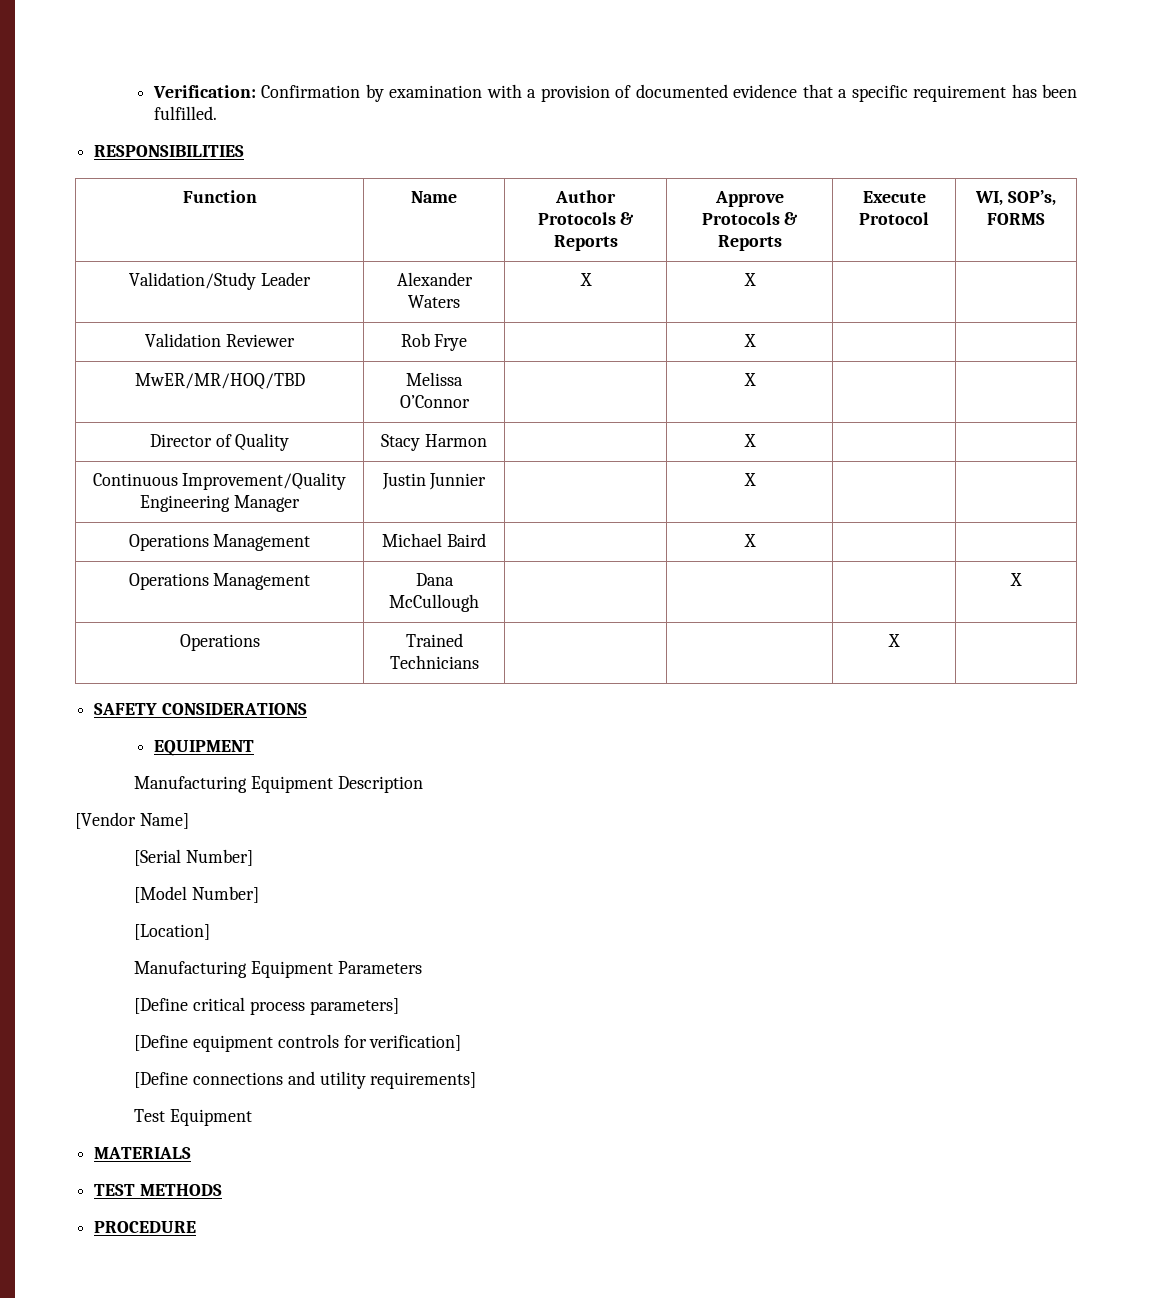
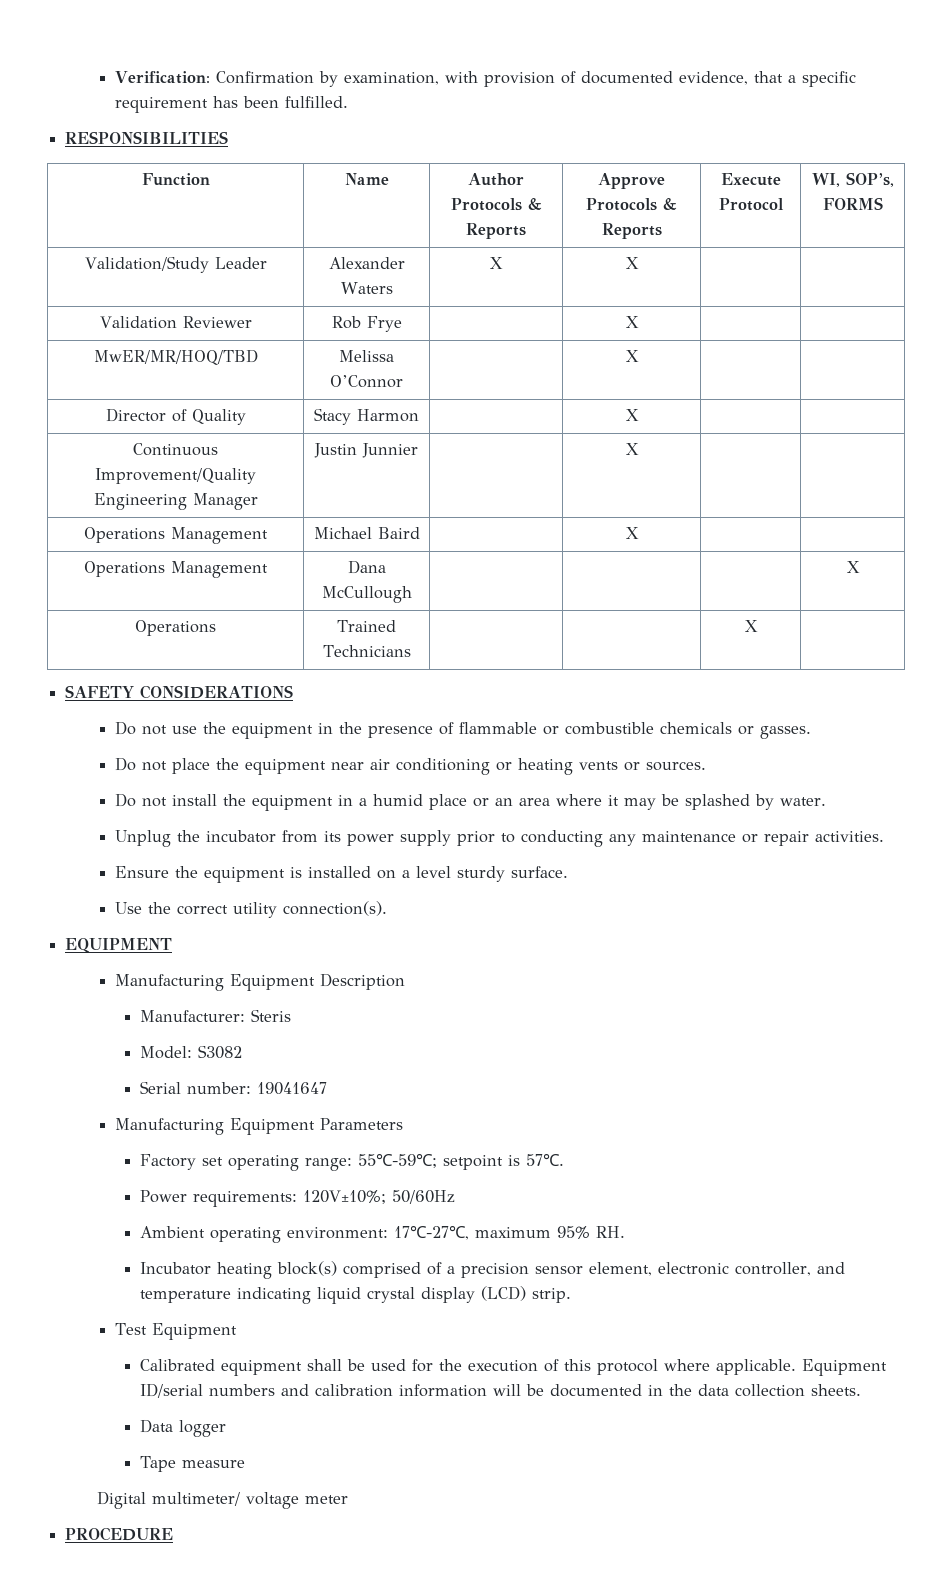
[389,84,537,98] examination with a -> [343,71,478,85] examination, with
[733,84,798,98] evidence -> [678,71,748,85] evidence,
[153,740,254,756] [134,776,423,793] [75,812,189,829] [134,849,254,866] [134,886,260,903] [134,924,211,940] [134,961,422,978] [134,997,399,1015] [134,1034,462,1052] [134,1071,477,1089] [134,1109,253,1126] [94,1147,192,1159] [94,1184,222,1196] EQUIPMENT // Manufacturing Equipment Description // [Vendor Name] // [Serial Number] // [Model Number] // [Location] // Manufacturing Equipment Parameters // [Define critical process parameters] // [Define equipment controls for verification] // [Define connections and utility requirements] // Test Equipment // MATERIALS // TEST METHODS -> [114,721,811,739] [114,757,706,775] [114,793,826,811] [114,830,884,847] [114,866,568,883] [114,901,387,918] [65,938,173,953] [114,973,405,991] [139,1009,291,1022] [139,1045,242,1059] [139,1081,327,1095] [114,1118,403,1135] [139,1153,564,1171] [139,1190,455,1207] [139,1225,625,1243] [139,1261,845,1279] [139,1286,571,1304] [114,1323,237,1340] [139,1359,887,1376] [139,1383,861,1398] [139,1419,226,1437] [139,1456,246,1472] [96,1491,348,1509] Do not use the equipment in the presence of flammable or combustible chemicals or gasses. // Do not place the equipment near air conditioning or heating vents or sources. // Do not install the equipment in a humid place or an area where it may be splashed by water. // Unplug the incubator from its power supply prior to conducting any maintenance or repair activities. // Ensure the equipment is installed on a level sturdy surface. // Use the correct utility connection(s). // EQUIPMENT // Manufacturing Equipment Description // Manufacturer: Steris // Model: S3082 // Serial number: 19041647 // Manufacturing Equipment Parameters // Factory set operating range: 55℃-59℃; setpoint is 57℃. // Power requirements: 120V±10%; 50/60Hz // Ambient operating environment: 17℃-27℃, maximum 95% RH. // Incubator heating block(s) comprised of a precision sensor element, electronic controller, and temperature indicating liquid crystal display (LCD) strip. // Test Equipment // Calibrated equipment shall be used for the execution of this protocol where applicable. Equipment ID/serial numbers and calibration information will be documented in the data collection sheets. // Data logger // Tape measure // Digital multimeter/ voltage meter

